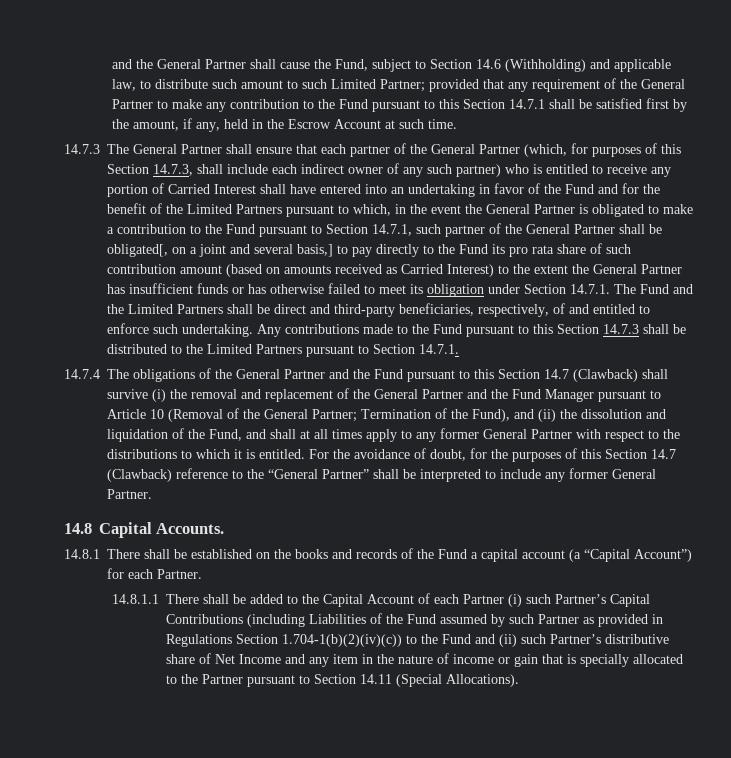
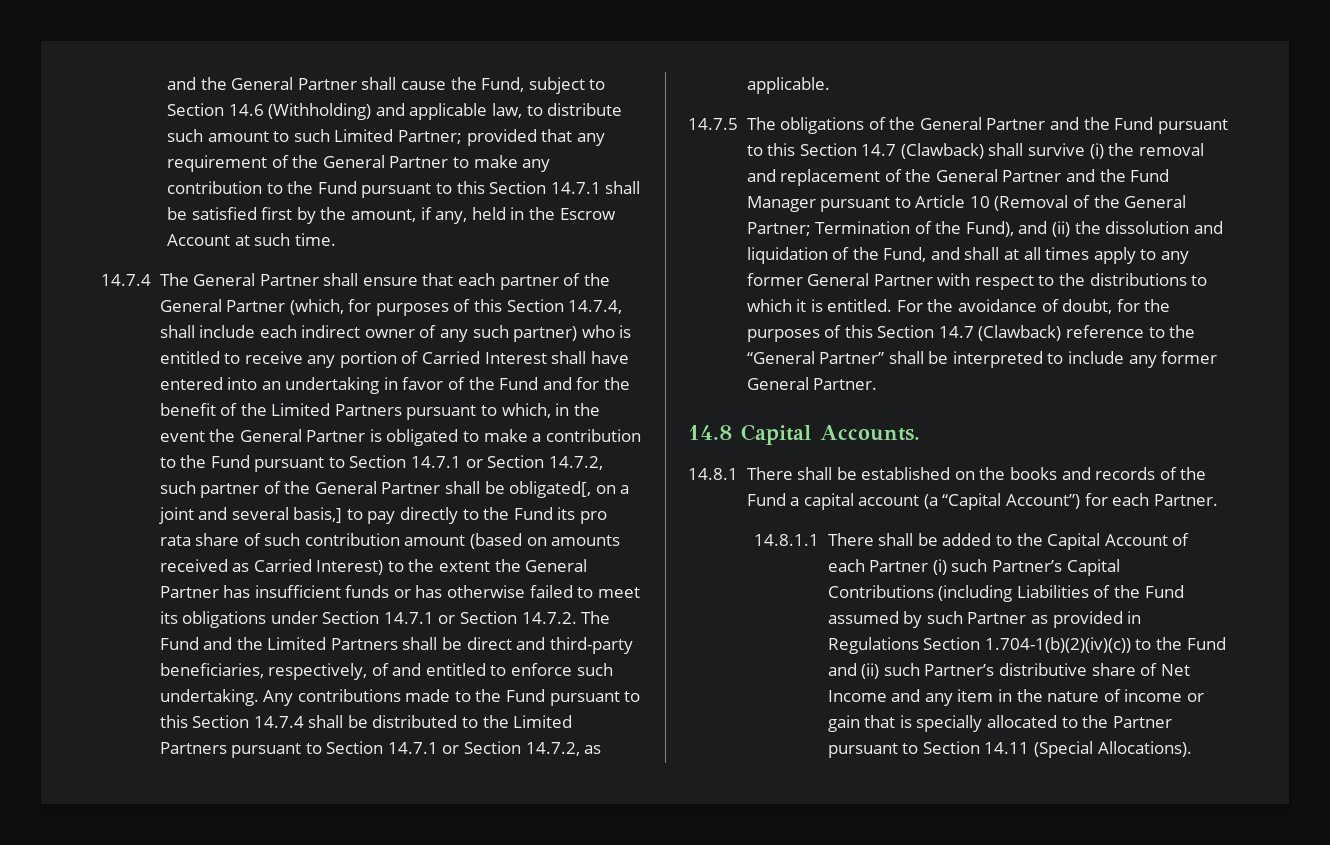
[64,144,100,154] 14.7.3 -> [101,274,151,286] 14.7.4
[153,164,193,176] 14.7.3, -> [568,300,623,314] 14.7.4,
[372,224,412,236] 14.7.1, -> [411,455,603,470] 14.7.1 or Section 14.7.2,
[427,284,484,297] obligation -> [182,611,267,628] obligations
[570,284,610,294] 14.7.1. -> [383,611,577,624] 14.7.1 or Section 14.7.2.
[603,324,639,334] 14.7.3 -> [253,716,304,728] 14.7.4
[419,344,459,354] [64,369,100,379] 14.7.1. // 14.7.4 -> [387,741,602,756] [746,77,830,94] [688,118,738,130] 14.7.1 or Section 14.7.2, as applicable. // 14.7.5

